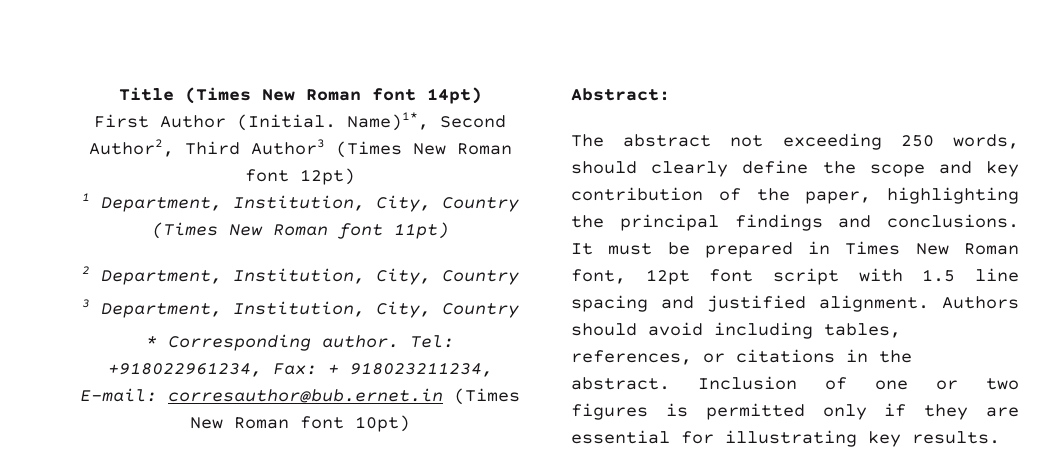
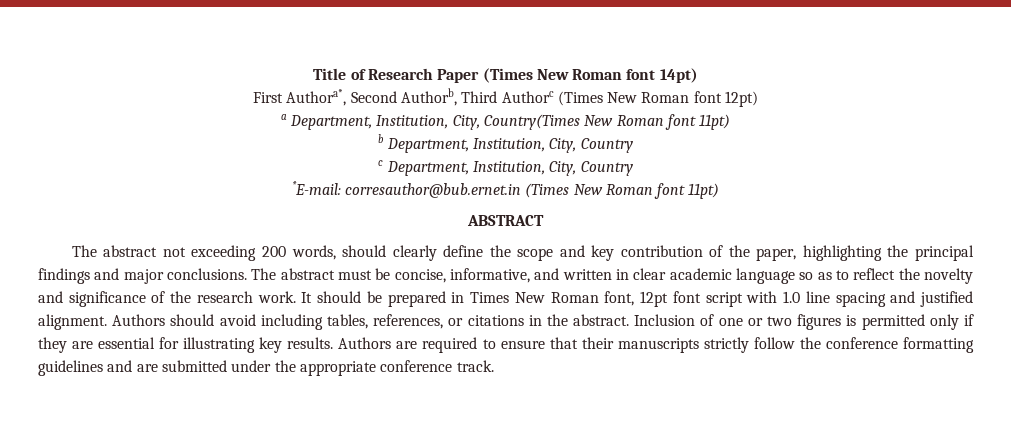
(174, 94) none -> [350,68,480,83] of Research Paper
[160,112,506,131] [88,139,325,157] Author (Initial. Name)1*, Second Author2, Third Author3 -> [286,88,554,106] Authora*, Second Authorb, Third Authorc
[81,193,519,212] 1 Department, Institution, City, Country -> [280,114,731,130] [378,134,633,153] [378,160,633,176] [291,181,521,198] a Department, Institution, City, Country(Times New Roman font 11pt) // b Department, Institution, City, Country // c Department, Institution, City, Country // *E-mail: corresauthor@bub.ernet.in
[81,266,519,285] [81,299,519,318] [146,334,454,351] [107,362,493,377] [80,388,520,405] [190,415,410,432] [571,88,670,101] 2 Department, Institution, City, Country // 3 Department, Institution, City, Country // * Corresponding author. Tel: +918022961234, Fax: + 918023211234, E-mail: corresauthor@bub.ernet.in (Times New Roman font 10pt) // Abstract: -> [467,215,544,226] ABSTRACT
[900,135,934,147] 250 -> [262,246,287,257] 200
[887,214,1019,228] [571,243,653,255] conclusions. It must -> [123,268,974,284] [38,291,362,307] major conclusions. The abstract must be concise, informative, and written in clear academic language so as to reflect the novelty and significance of the research work. It should
[922,269,956,282] 1.5 -> [783,291,801,303] 1.0
(1000, 437) none -> [338,337,975,353] [38,360,494,376] Authors are required to ensure that their manuscripts strictly follow the conference formatting guidelines and are submitted under the appropriate conference track.

